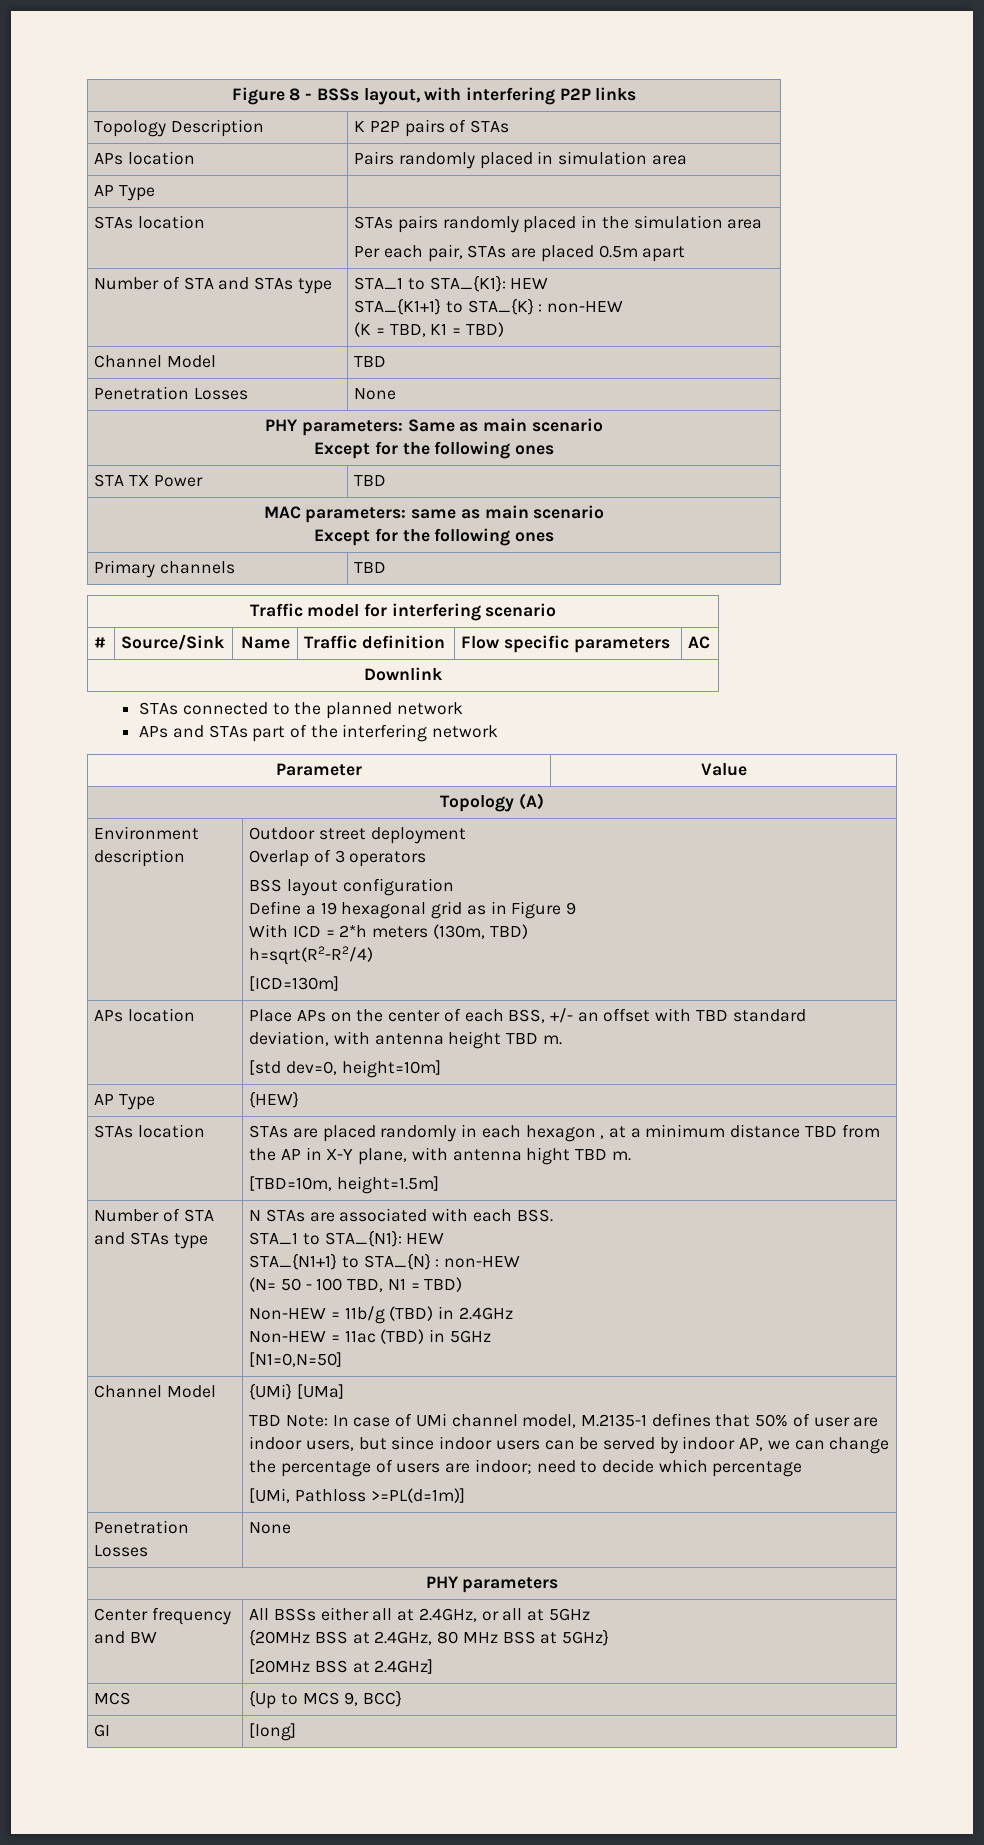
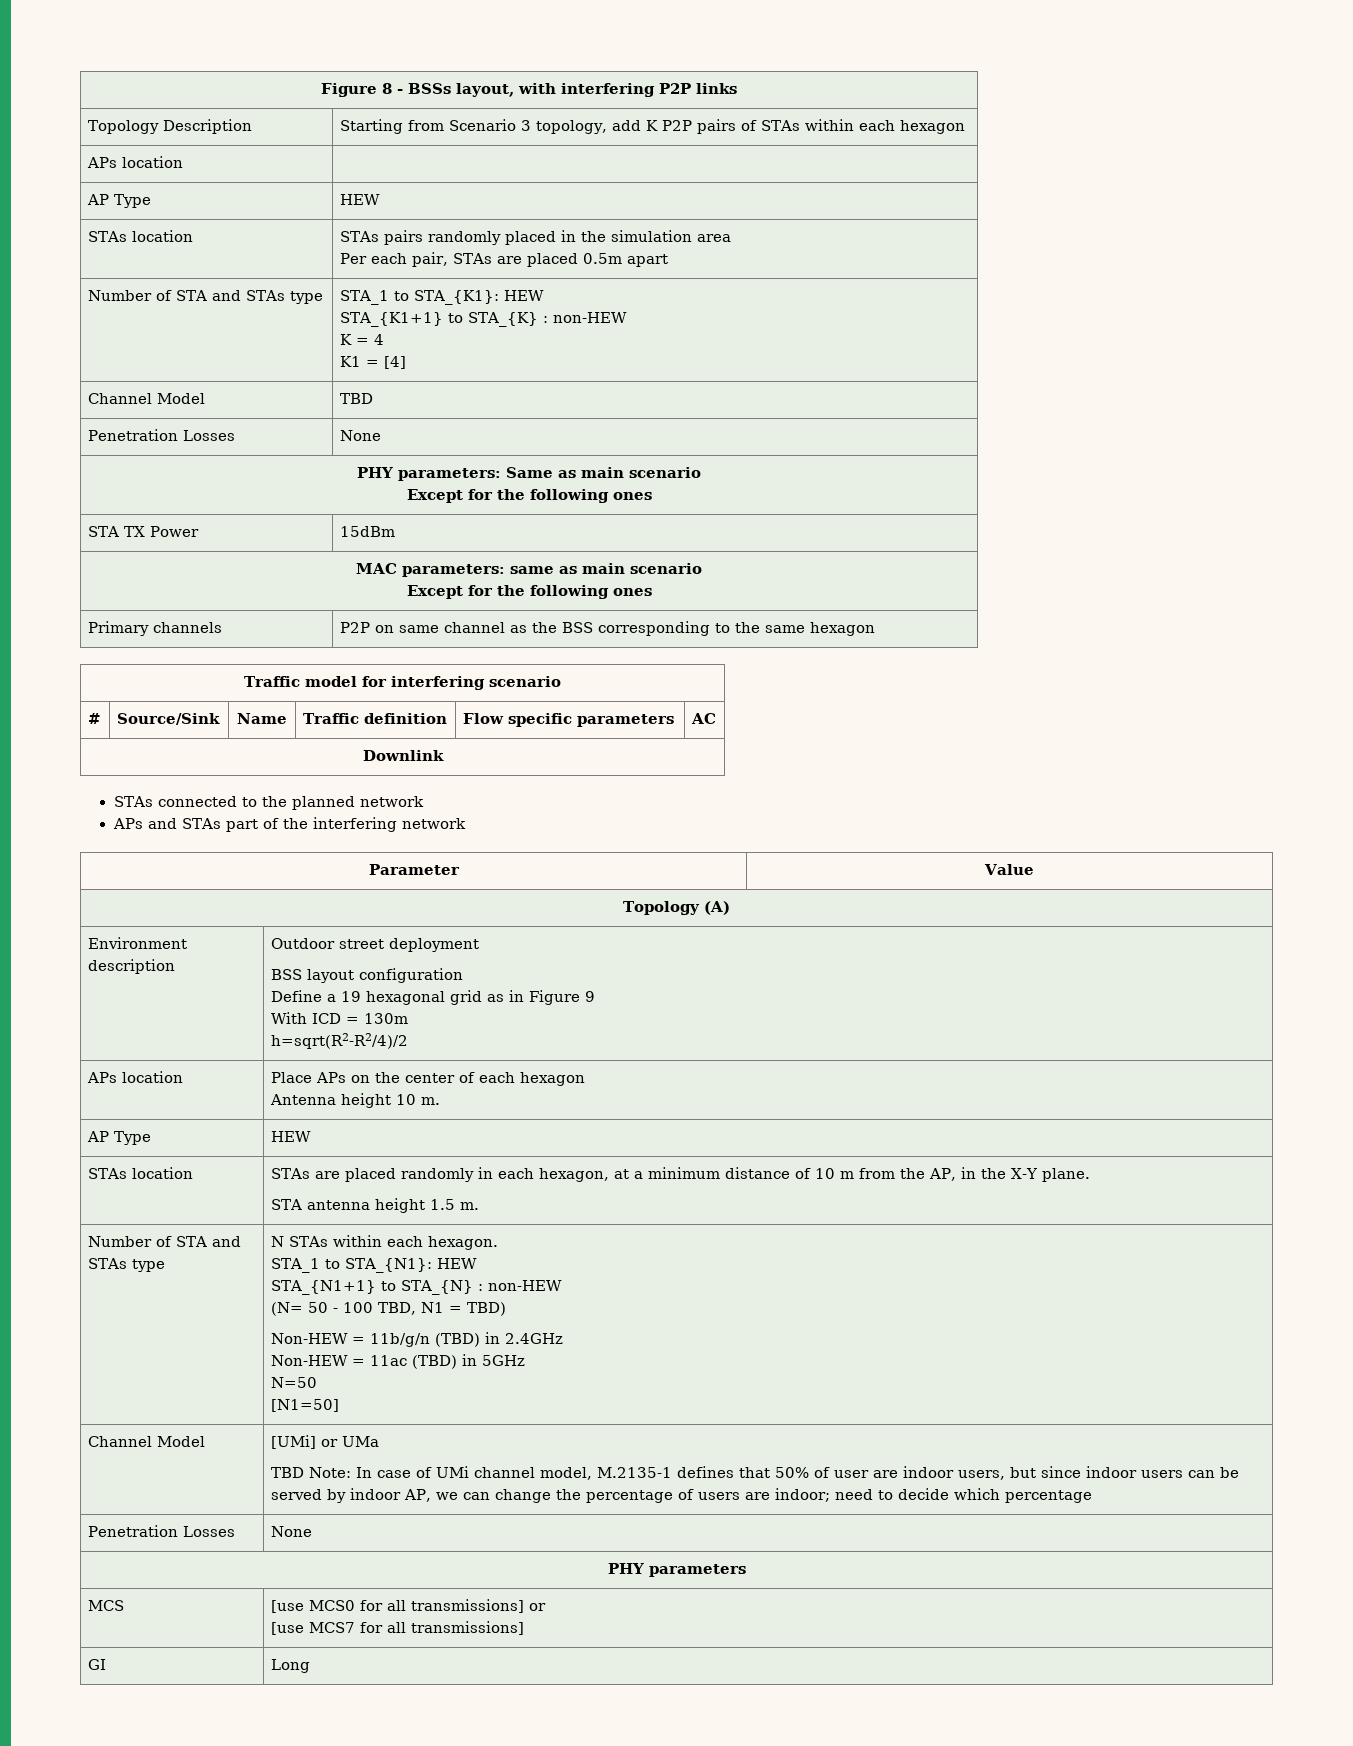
(264, 128) none -> [339,119,641,134] Starting from Scenario 3 topology, add
[94,151,195,165] [354,151,687,169] [94,185,155,201] // APs location | Pairs randomly placed in simulation area // AP Type | -> [804,119,965,134] [86,156,183,168] [86,194,151,208] [339,194,380,205] within each hexagon // APs location | // AP Type | HEW
[354,322,426,337] (K = TBD, -> [339,334,384,345] K = 4 //
[465,322,504,337] TBD) -> [383,356,406,369] [4]
[354,475,387,486] TBD -> [339,526,395,537] 15dBm
[354,562,387,573] TBD -> [339,621,875,636] P2P on same channel as the BSS corresponding to the same hexagon
[249,849,427,867] // Overlap of 3 operators -> (479, 945) none
[339,924,528,939] [249,946,374,965] [249,976,340,991] 2*h meters (130m, TBD) // h=sqrt(R2-R2/4) // [ICD=130m] -> [363,1013,408,1024] [270,1033,408,1049] 130m // h=sqrt(R2-R2/4)/2
[508,1008,806,1023] [249,1031,562,1049] [249,1060,441,1078] [94,1094,155,1110] [249,1091,300,1108] BSS, +/- an offset with TBD standard deviation, with antenna height TBD m. // [std dev=0, height=10m] // AP Type | {HEW} -> [519,1072,585,1086] [269,1093,440,1108] [86,1131,151,1145] [270,1131,311,1142] hexagon // Antenna height 10 m. // AP Type | HEW
[525,1125,605,1142] hexagon , -> [538,1168,609,1182] hexagon,
[804,1124,880,1138] [249,1147,631,1165] [249,1176,439,1194] TBD from the AP in X-Y plane, with antenna hight TBD m. // [TBD=10m, height=1.5m] -> [794,1167,1090,1182] [270,1198,479,1213] of 10 m from the AP, in the X-Y plane. // STA antenna height 1.5 m.
[309,1208,553,1222] are associated with each BSS. -> [332,1235,498,1250] within each hexagon.
[344,1306,385,1324] 11b/g -> [369,1333,430,1347] 11b/g/n
[249,1352,343,1367] [94,1385,216,1398] [249,1383,344,1400] [N1=0,N=50] // Channel Model | {UMi} [UMa] -> [270,1377,317,1388] [270,1399,339,1412] [87,1436,205,1447] [270,1435,379,1449] N=50 // [N1=50] // Channel Model | [UMi] or UMa
[249,1488,465,1503] // [UMi, Pathloss >=PL(d=1m)] -> (1092, 1496) none
[94,1607,231,1625] [94,1631,157,1644] [249,1607,590,1622] [249,1629,610,1646] [249,1659,434,1674] [94,1692,132,1705] [249,1690,403,1709] Center frequency and BW | All BSSs either all at 2.4GHz, or all at 5GHz // {20MHz BSS at 2.4GHz, 80 MHz BSS at 5GHz} // [20MHz BSS at 2.4GHz] // MCS | {Up to MCS 9, BCC} -> [87,1600,124,1611] [270,1599,546,1613] [270,1621,524,1635] MCS | [use MCS0 for all transmissions] or // [use MCS7 for all transmissions]
[249,1723,297,1741] [long] -> [270,1659,310,1673] Long

